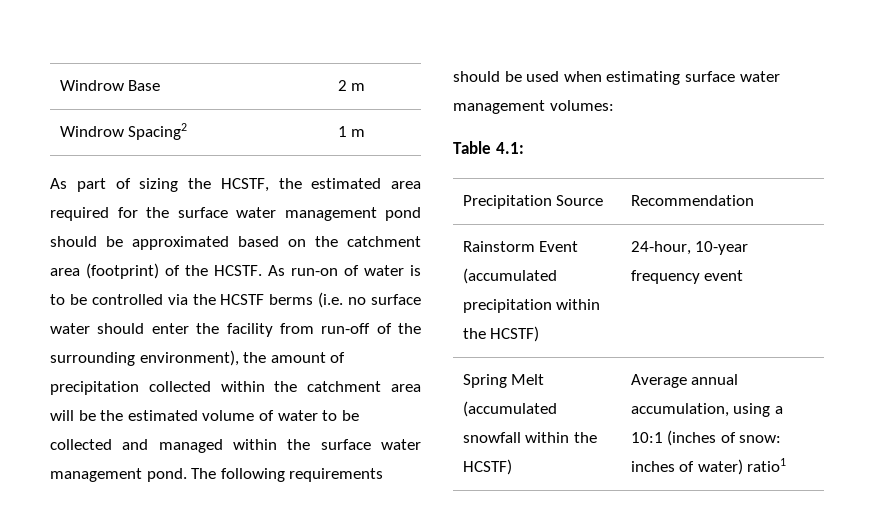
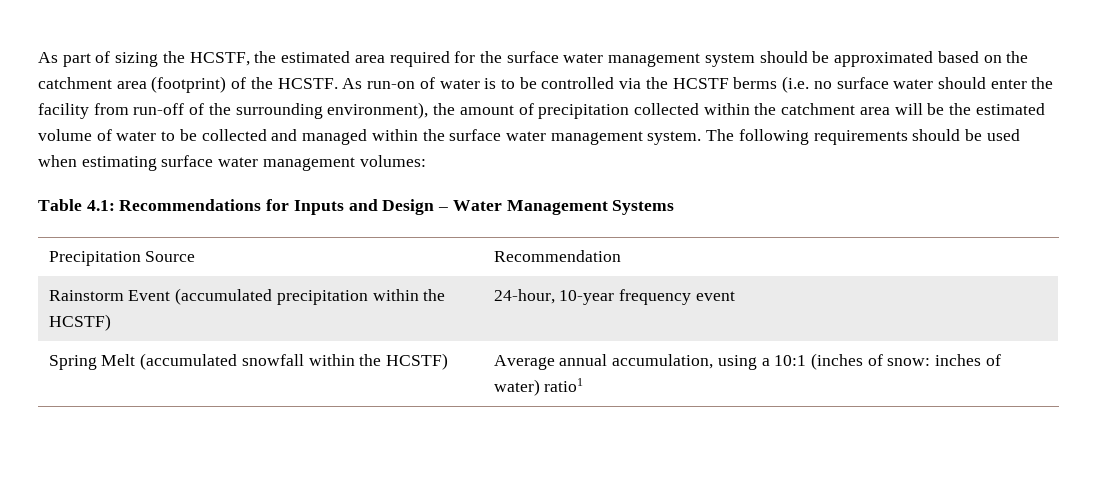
[59,80,161,91] [337,80,366,91] [59,123,188,140] [337,126,366,137] Windrow Base | 2 m // Windrow Spacing2 | 1 m // -> (38, 57) none
[385,207,421,221] pond -> [704,53,755,67] system
[146,468,187,482] pond. -> [647,131,702,145] system.
(524, 148) none -> [119,199,675,215] Recommendations for Inputs and Design – Water Management Systems

